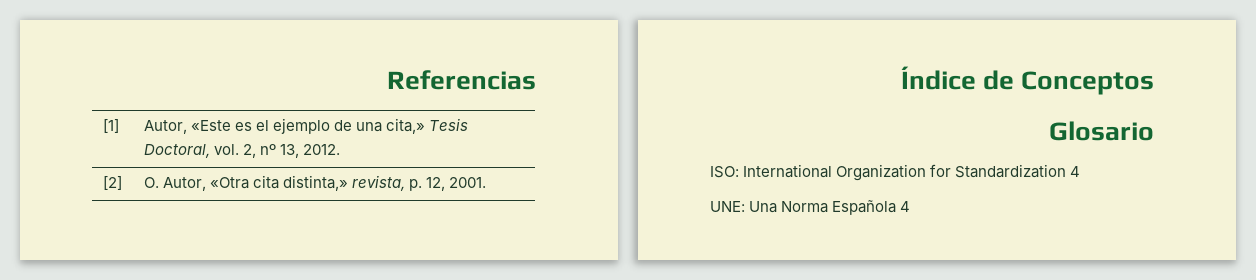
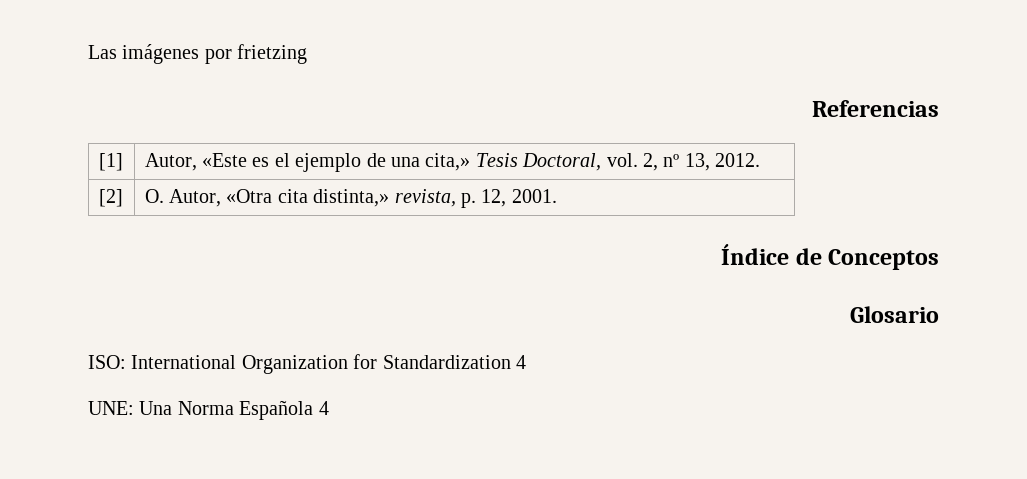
(387, 80) none -> [88,44,308,64] Las imágenes por frietzing //

